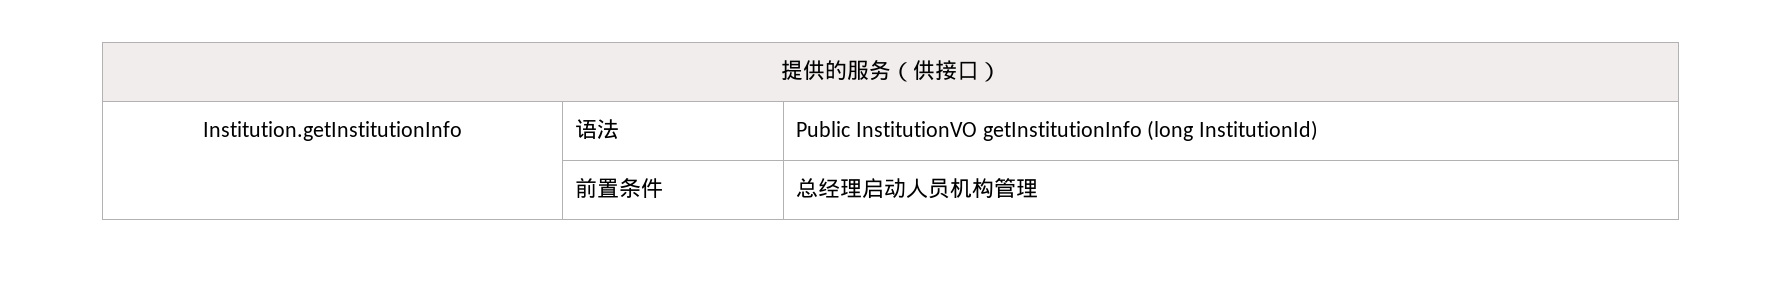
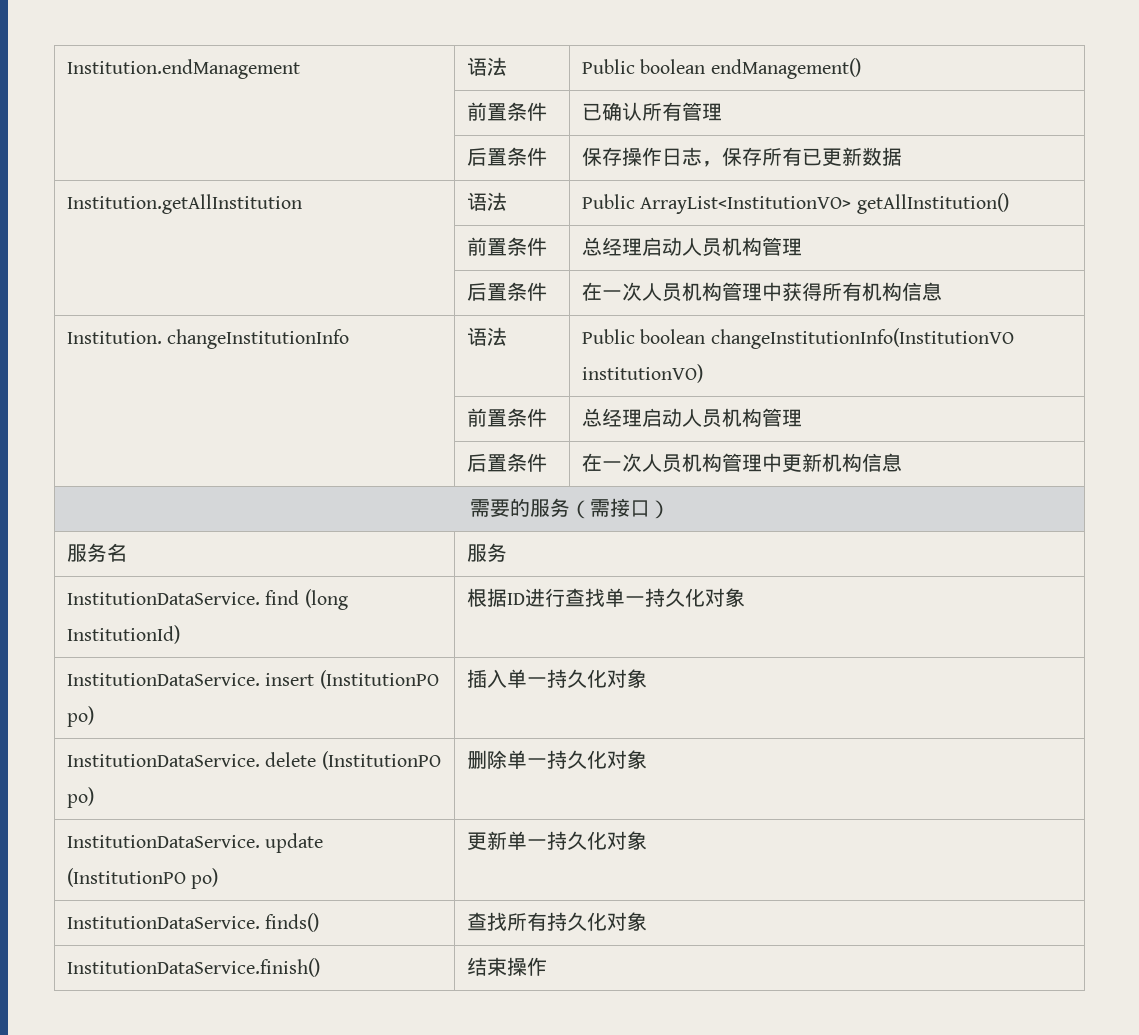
[780,60,1001,82] [203,121,462,141] [575,119,620,139] [796,120,1319,141] [575,177,664,198] [796,178,1039,199] 提供的服务（供接口） // Institution.getInstitutionInfo | 语法 | Public InstitutionVO getInstitutionInfo (long InstitutionId) // | 前置条件 | 总经理启动人员机构管理 -> [66,59,300,79] [466,57,507,76] [581,58,861,79] [466,102,547,121] [581,102,722,121] [466,147,547,166] [581,147,902,167] [66,194,302,214] [466,192,507,211] [581,193,1009,214] [466,237,547,256] [581,237,802,257] [466,282,547,301] [581,282,942,302] [66,329,350,349] [466,327,507,346] [581,328,1014,349] [581,364,703,383] [466,408,547,427] [581,408,802,428] [466,453,547,472] [581,453,902,473] [469,498,670,519] [66,543,127,562] [466,543,507,562] [66,589,348,610] [66,625,180,644] [466,588,745,607] [66,670,439,689] [66,706,94,727] [466,669,647,688] [66,751,441,770] [66,787,94,808] [466,750,647,769] [66,833,324,853] [66,868,219,889] [466,831,647,850] [66,913,320,932] [466,912,647,931] [66,958,320,977] [466,957,547,976] Institution.endManagement | 语法 | Public boolean endManagement() // | 前置条件 | 已确认所有管理 // | 后置条件 | 保存操作日志，保存所有已更新数据 // Institution.getAllInstitution | 语法 | Public ArrayList<InstitutionVO> getAllInstitution() // | 前置条件 | 总经理启动人员机构管理 // | 后置条件 | 在一次人员机构管理中获得所有机构信息 // Institution. changeInstitutionInfo | 语法 | Public boolean changeInstitutionInfo(InstitutionVO institutionVO) // | 前置条件 | 总经理启动人员机构管理 // | 后置条件 | 在一次人员机构管理中更新机构信息 // 需要的服务（需接口） // 服务名 | 服务 // InstitutionDataService. find (long InstitutionId) | 根据ID进行查找单一持久化对象 // InstitutionDataService. insert (InstitutionPO po) | 插入单一持久化对象 // InstitutionDataService. delete (InstitutionPO po) | 删除单一持久化对象 // InstitutionDataService. update (InstitutionPO po) | 更新单一持久化对象 // InstitutionDataService. finds() | 查找所有持久化对象 // InstitutionDataService.finish() | 结束操作

